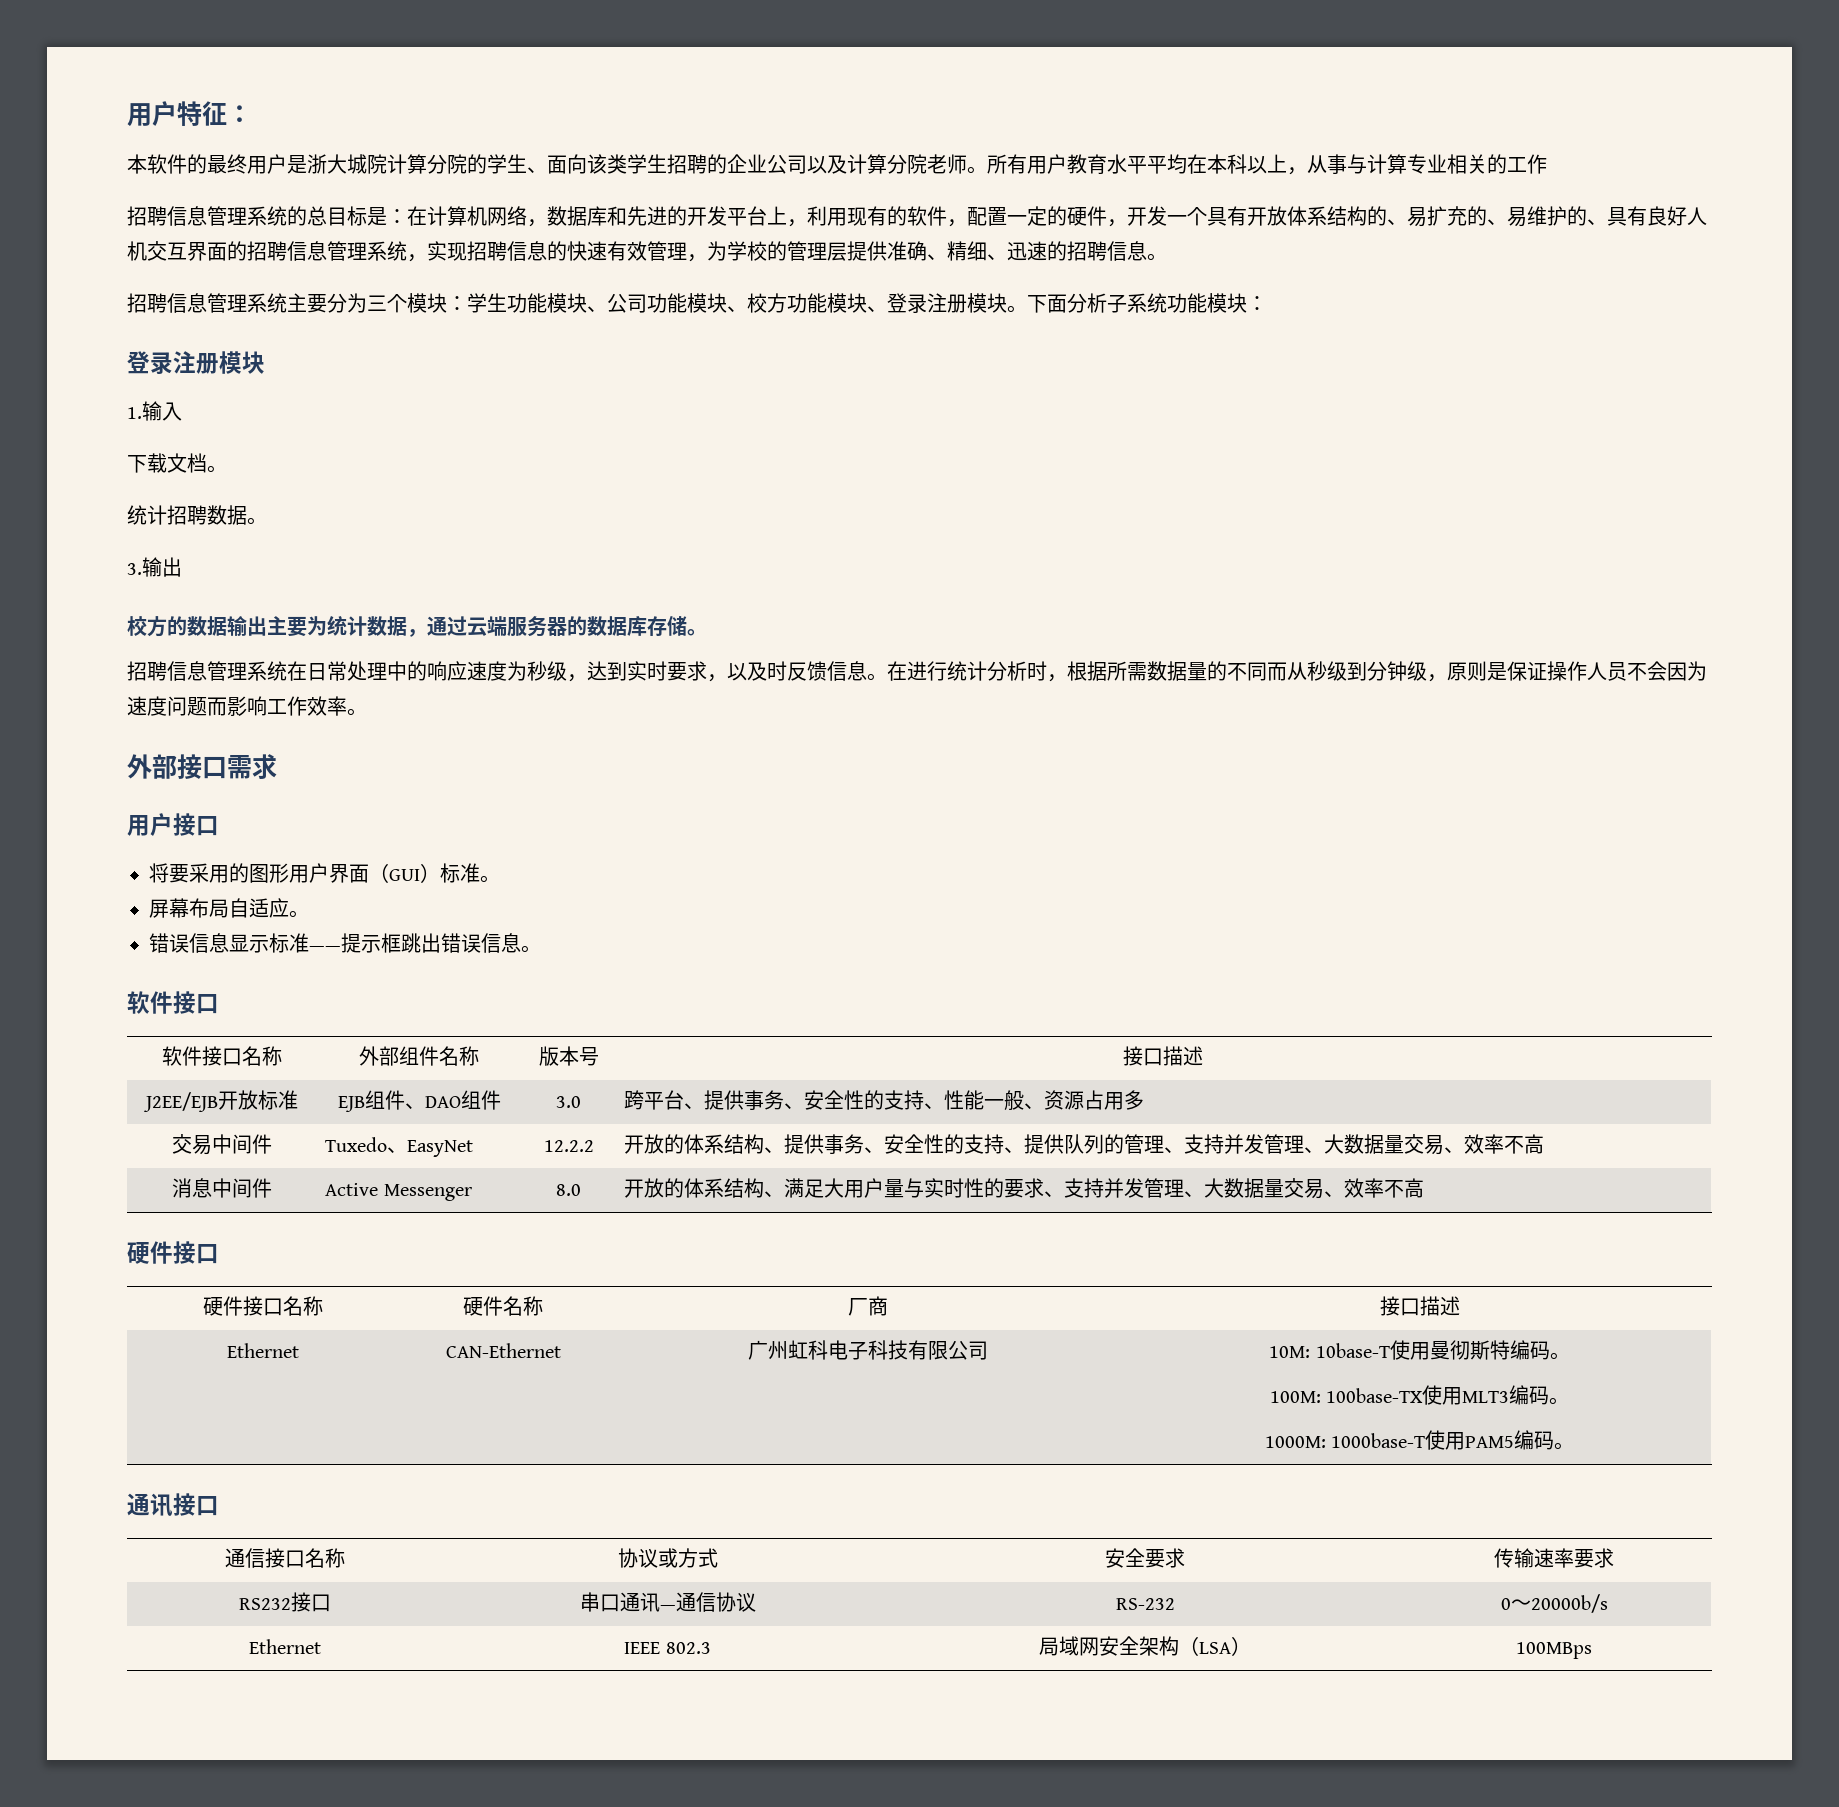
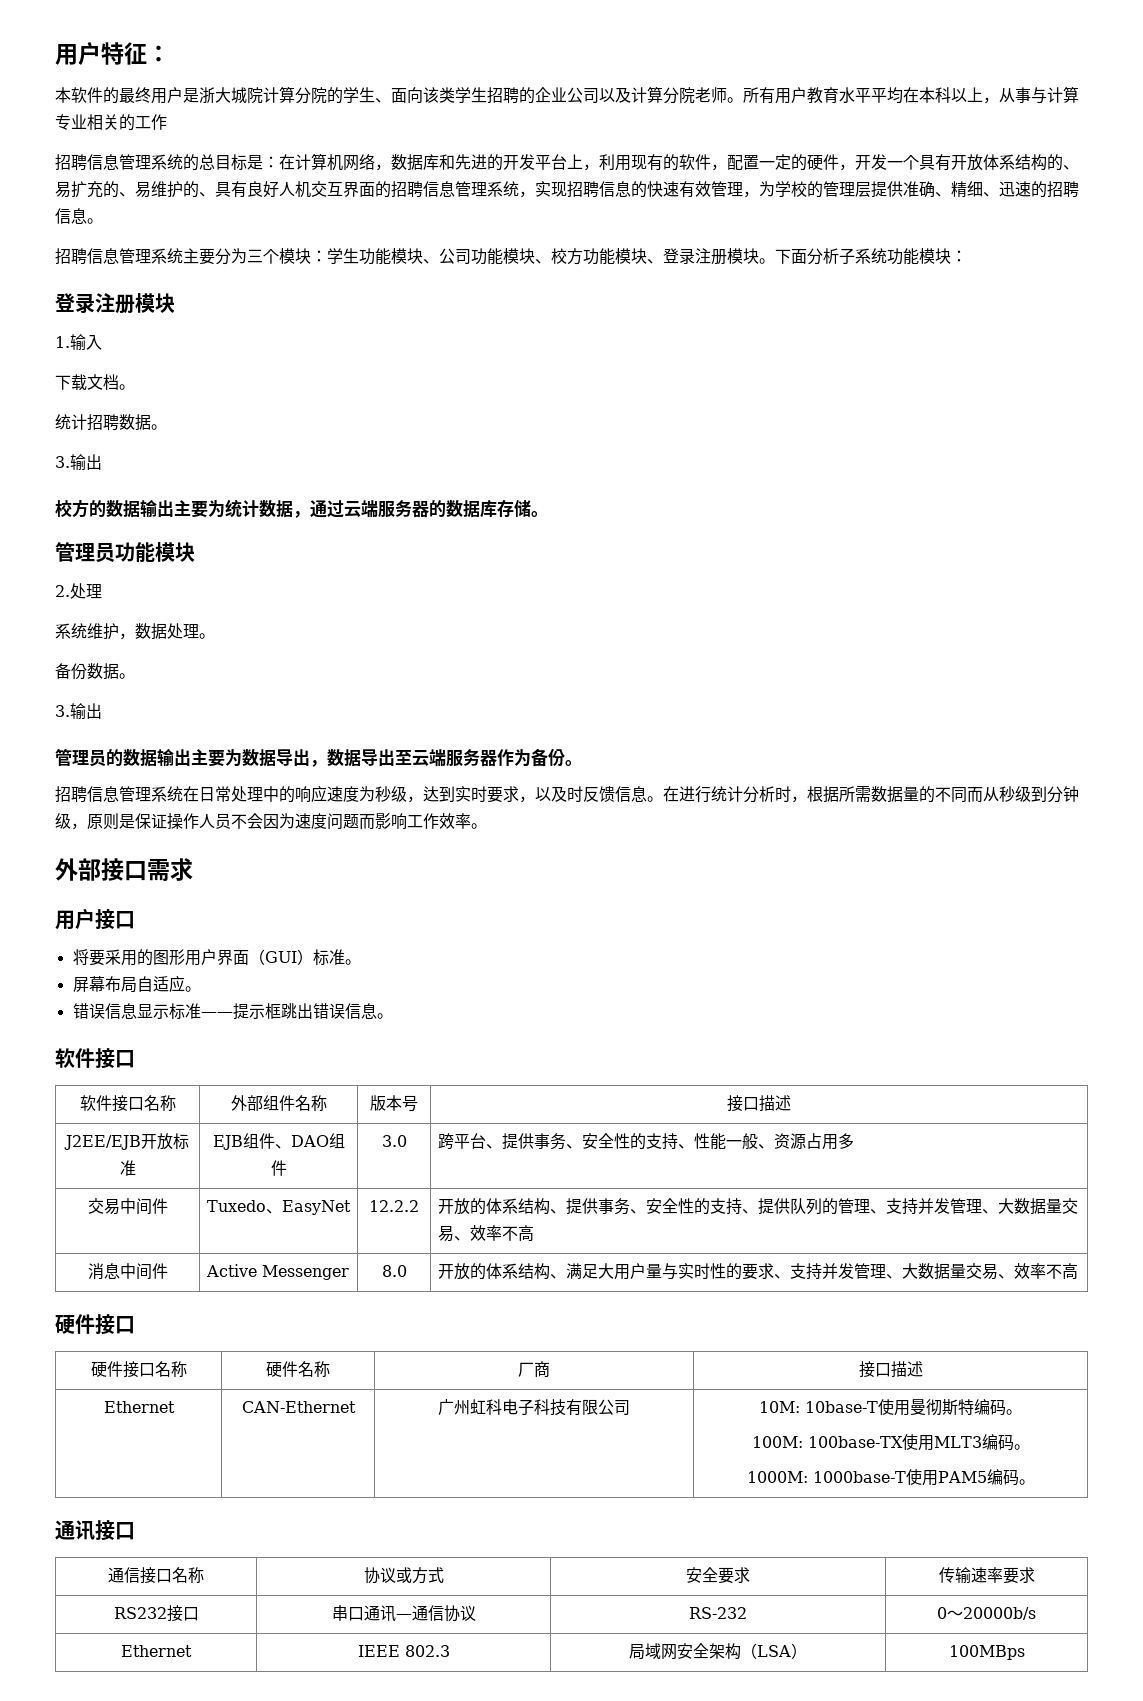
(707, 632) none -> [55,542,195,563] [55,583,102,599] [55,623,215,640] [55,663,135,680] [55,703,102,719] [55,748,582,767] // 管理员功能模块 // 2.处理 // 系统维护，数据处理。 // 备份数据。 // 3.输出 // 管理员的数据输出主要为数据导出，数据导出至云端服务器作为备份。

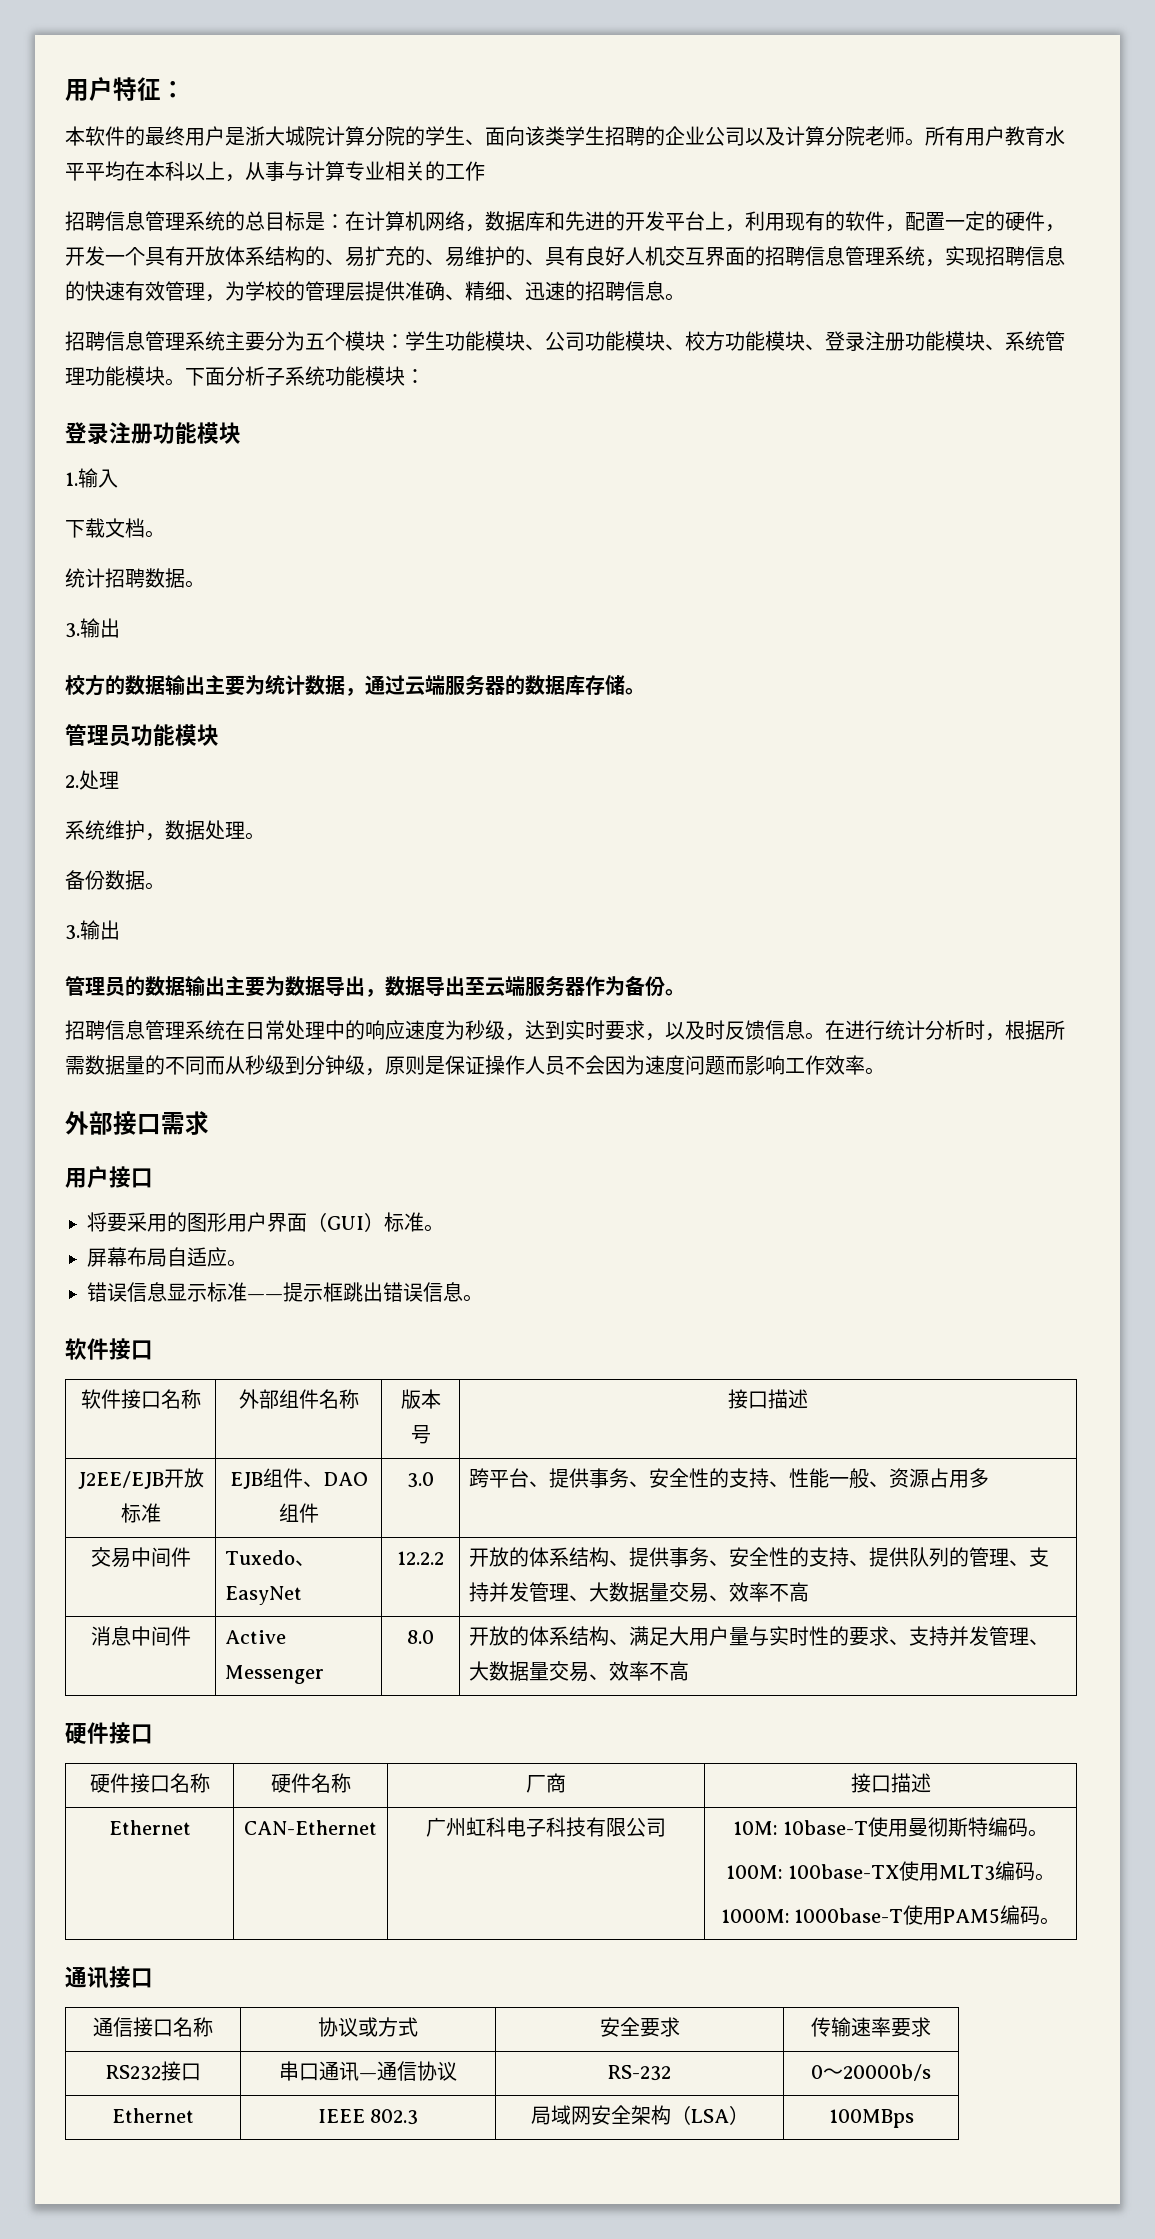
[247,249,263,263] 三 -> [305,333,325,350] 五
(727, 257) none -> [905,331,1065,351] [65,366,125,386] 功能模块、系统管理功能
(135, 304) none -> [153,422,197,444] 功能

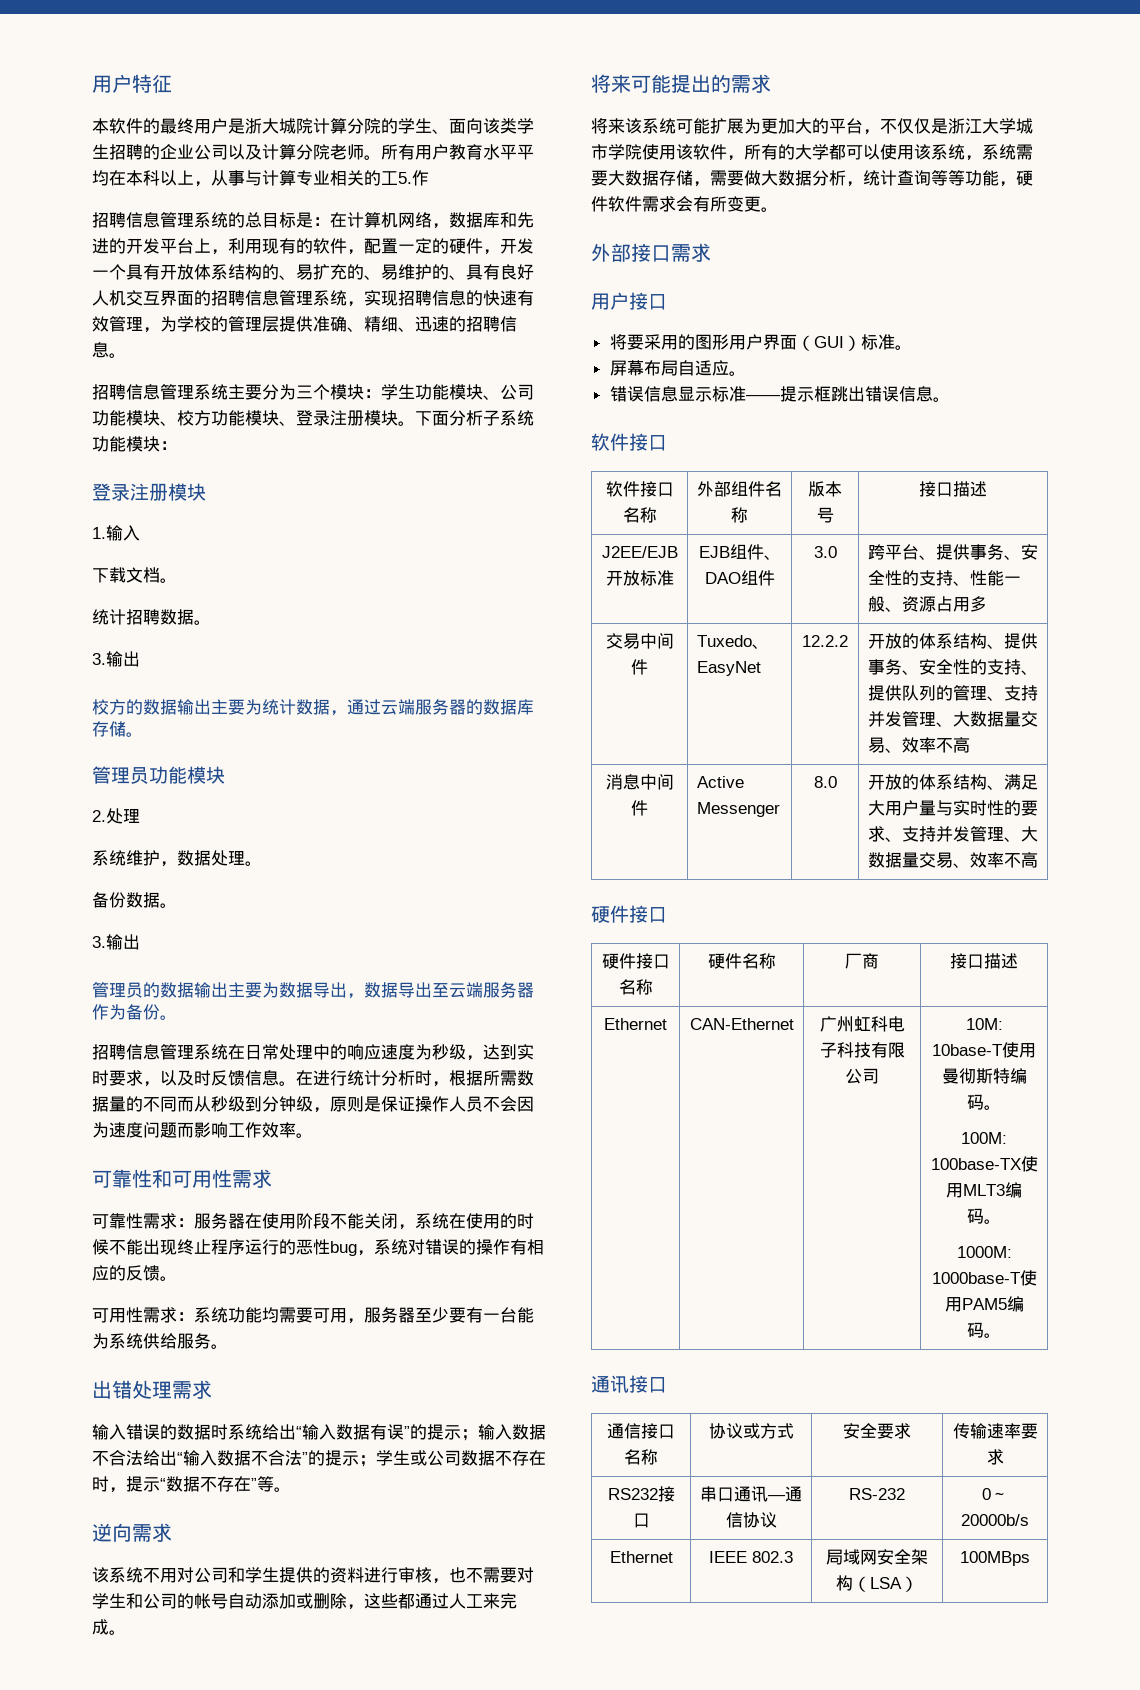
[161,81,185,98] ： -> (172, 83) none
(465, 171) none -> [398,172,412,184] 5.
[305,333,325,350] 五 -> [296,385,313,399] 三
[905,331,1065,351] [65,366,125,386] 功能模块、系统管理功能 -> (364, 418) none
[153,422,197,444] 功能 -> (168, 492) none
(885, 1071) none -> [92,1169,272,1188] [92,1213,534,1230] [92,1239,544,1256] [92,1265,177,1281] [92,1307,534,1324] [92,1333,228,1349] [92,1380,212,1399] [92,1424,546,1441] [92,1450,546,1467] [92,1476,291,1493] [92,1523,172,1542] [92,1567,534,1584] [92,1593,517,1610] [92,1619,126,1635] [591,74,771,93] [591,118,1033,135] [591,144,1033,161] [591,170,1033,187] [591,196,778,212] // 可靠性和可用性需求 // 可靠性需求：服务器在使用阶段不能关闭，系统在使用的时候不能出现终止程序运行的恶性bug，系统对错误的操作有相应的反馈。 // 可用性需求：系统功能均需要可用，服务器至少要有一台能为系统供给服务。 // 出错处理需求 // 输入错误的数据时系统给出“输入数据有误”的提示；输入数据不合法给出“输入数据不合法”的提示；学生或公司数据不存在时，提示“数据不存在”等。 // 逆向需求 // 该系统不用对公司和学生提供的资料进行审核，也不需要对学生和公司的帐号自动添加或删除，这些都通过人工来完成。 // 将来可能提出的需求 // 将来该系统可能扩展为更加大的平台，不仅仅是浙江大学城市学院使用该软件，所有的大学都可以使用该系统，系统需要大数据存储，需要做大数据分析，统计查询等等功能，硬件软件需求会有所变更。

